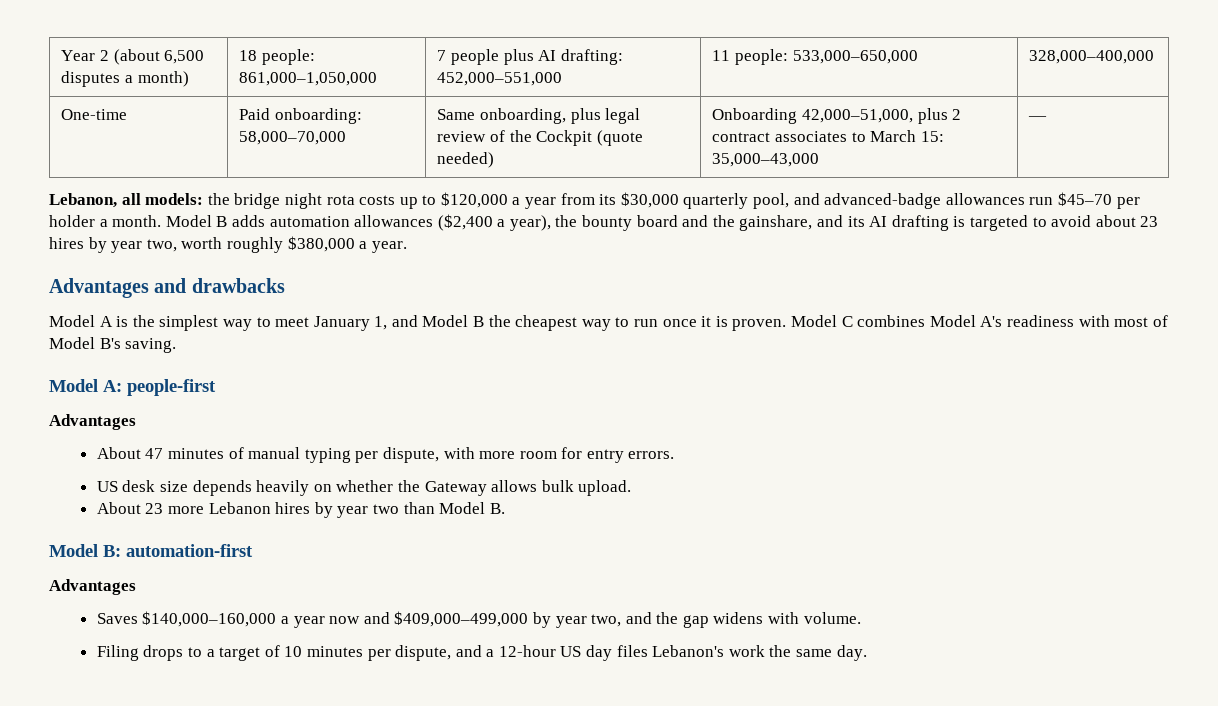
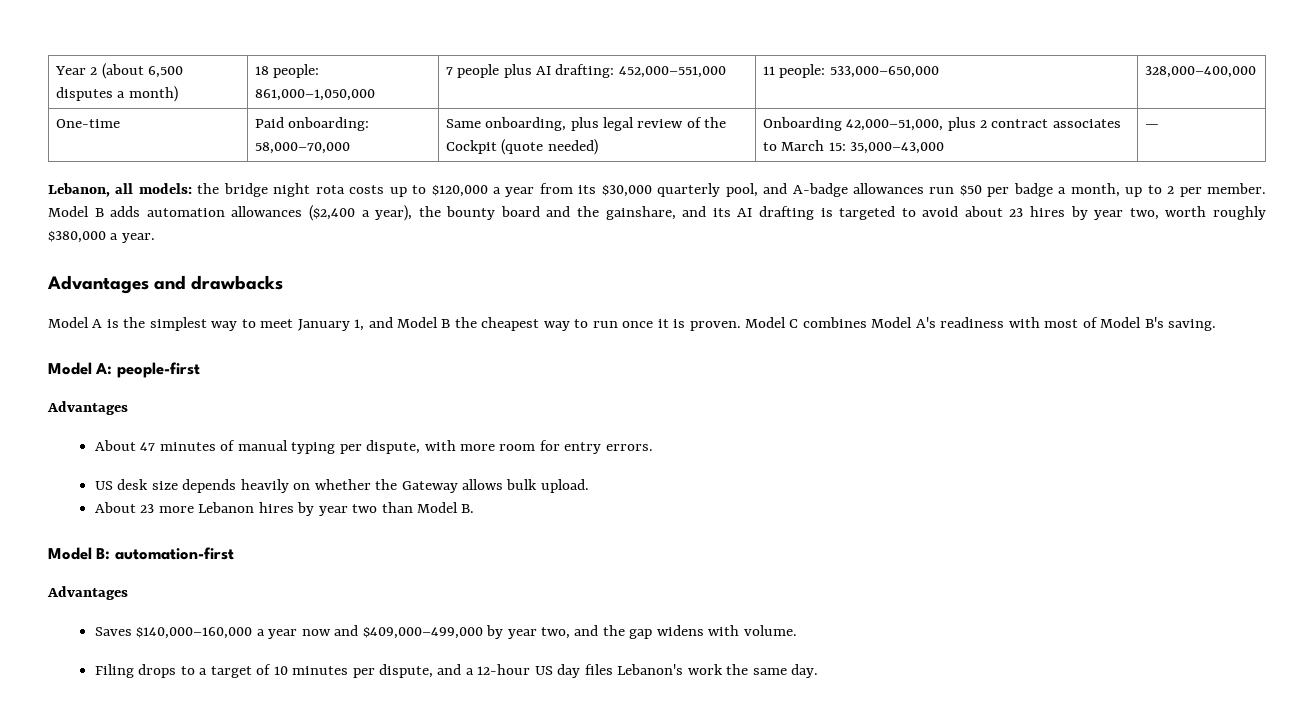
[824,193,942,209] advanced-badge -> [792,183,848,197] A-badge
[1057,192,1140,209] [49,215,162,227] $45–70 per holder a month. -> [959,183,1267,197] $50 per badge a month, up to 2 per member.

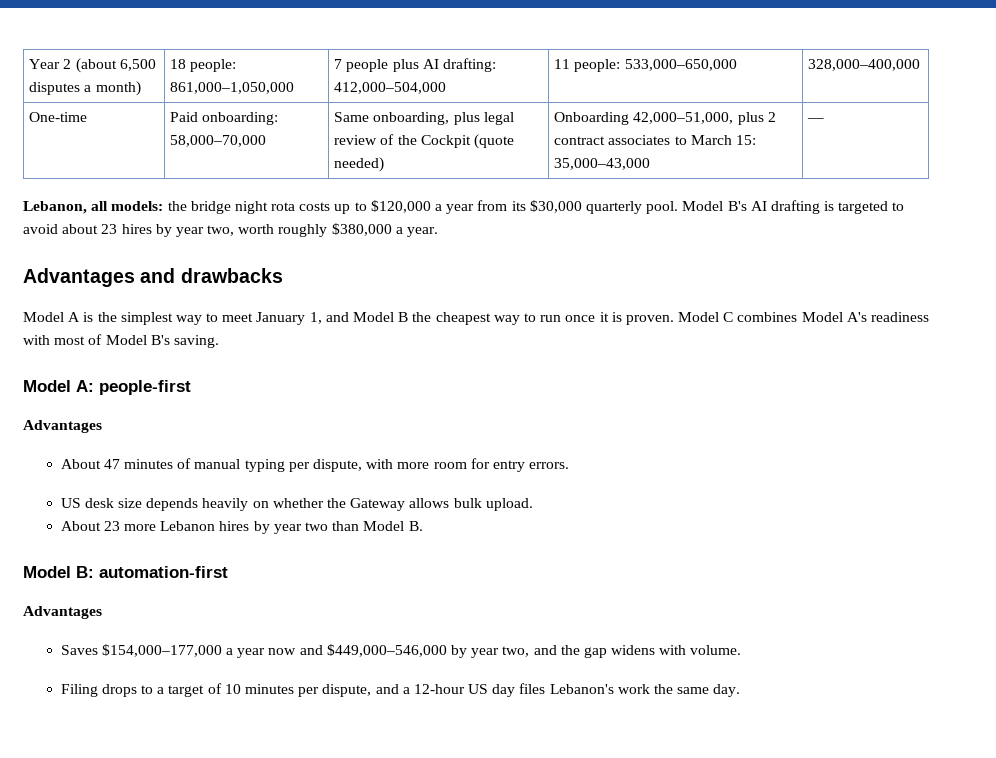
[618,66,726,78] 452,000–551,000 -> [334,82,447,94] 412,000–504,000
[725,183,1267,197] [48,205,731,221] pool, and A-badge allowances run $50 per badge a month, up to 2 per member. Model B adds automation allowances ($2,400 a year), the bounty board and the gainshare, and its -> [646,201,747,214] pool. Model B's
[136,627,253,639] $140,000–160,000 -> [101,644,222,657] $154,000–177,000
[362,627,483,639] $409,000–499,000 -> [326,644,447,657] $449,000–546,000

